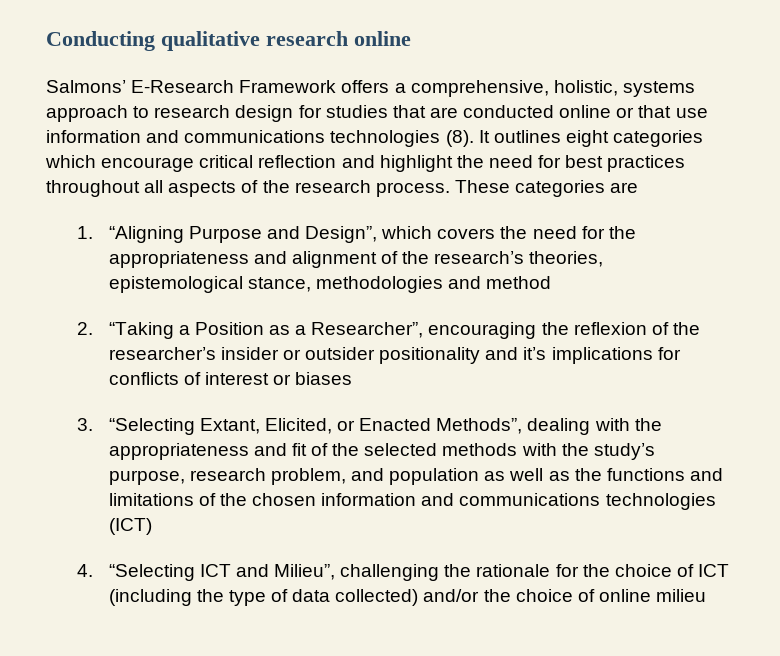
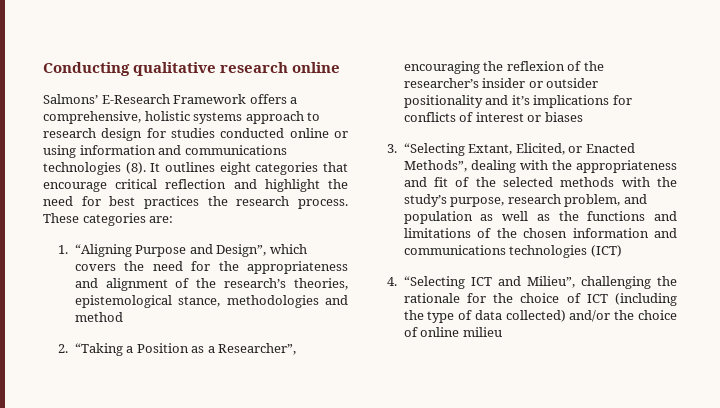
[553,80,618,96] holistic, -> [144,111,190,121] holistic
[392,105,458,118] that are -> (215, 133) none
[638,105,708,118] that use -> [43,145,76,158] using
[45,155,96,168] which -> [323,162,348,172] that
[46,180,259,197] throughout all aspects of -> (199, 202) none
[610,182,639,193] are -> [149,216,174,223] are:

